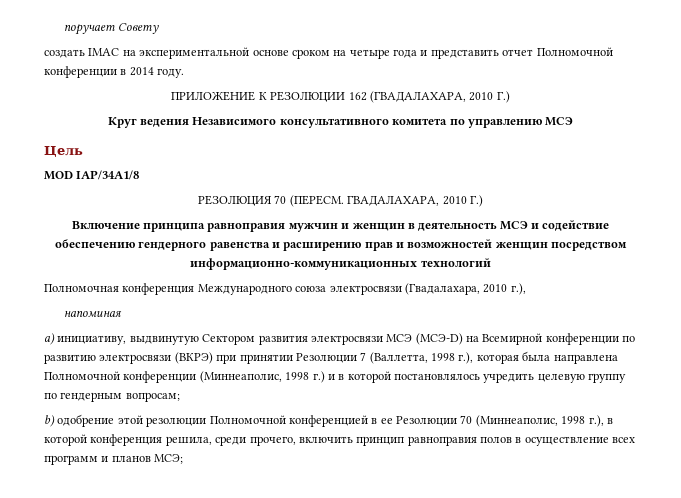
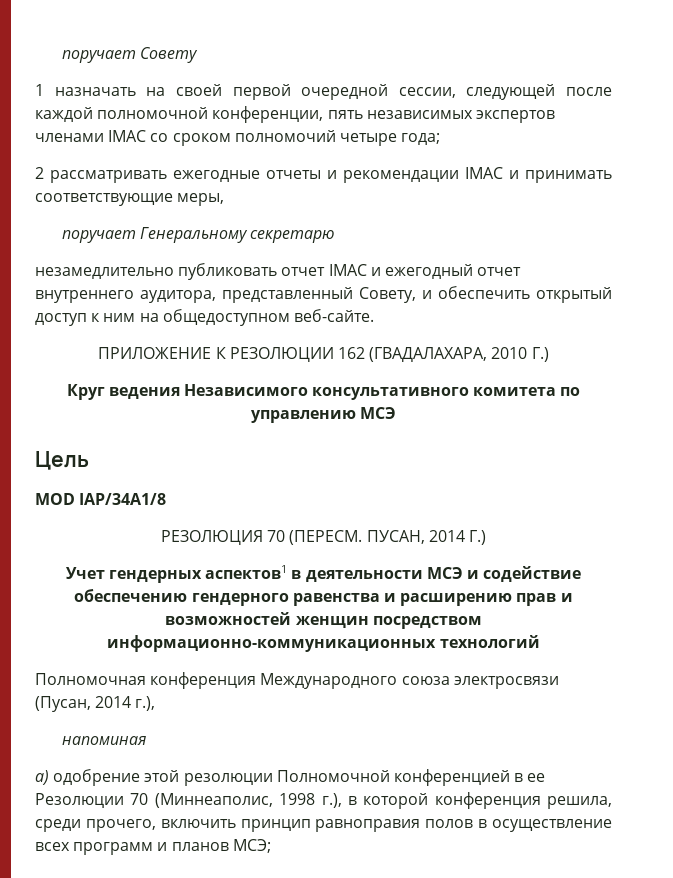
[44,47,613,59] [44,66,185,78] создать IMAC на экспериментальной основе сроком на четыре года и представить отчет Полномочной конференции в 2014 году. -> [35,84,612,100] [35,106,555,123] [35,130,441,146] [35,167,612,183] [35,193,225,206] [61,227,336,243] [35,263,522,280] [35,286,612,303] [35,309,374,326] 1 назначать на своей первой очередной сессии, следующей после каждой полномочной конференции, пять независимых экспертов членами IMAC со сроком полномочий четыре года; // 2 рассматривать ежегодные отчеты и рекомендации IMAC и принимать соответствующие меры, // поручает Генеральному секретарю // незамедлительно публиковать отчет IMAC и ежегодный отчет внутреннего аудитора, представленный Совету, и обеспечить открытый доступ к ним на общедоступном веб-сайте.
[347,195,483,207] [71,221,498,232] ГВАДАЛАХАРА, 2010 Г.) // Включение принципа равноправия мужчин и женщин в деятельность -> [366,530,486,545] [65,565,423,583] ПУСАН, 2014 Г.) // Учет гендерных аспектов1 в деятельности
[404,283,508,295] (Гвадалахара, 2010 -> [35,696,132,712] (Пусан, 2014
[57,333,636,345] [44,351,618,364] [44,371,627,383] [44,392,180,402] [44,415,55,427] инициативу, выдвинутую Сектором развития электросвязи МСЭ (МСЭ-D) на Всемирной конференции по развитию электросвязи (ВКРЭ) при принятии Резолюции 7 (Валлетта, 1998 г.), которая была направлена Полномочной конференции (Миннеаполис, 1998 г.) и в которой постановлялось учредить целевую группу по гендерным вопросам; // b) -> (49, 777) none

